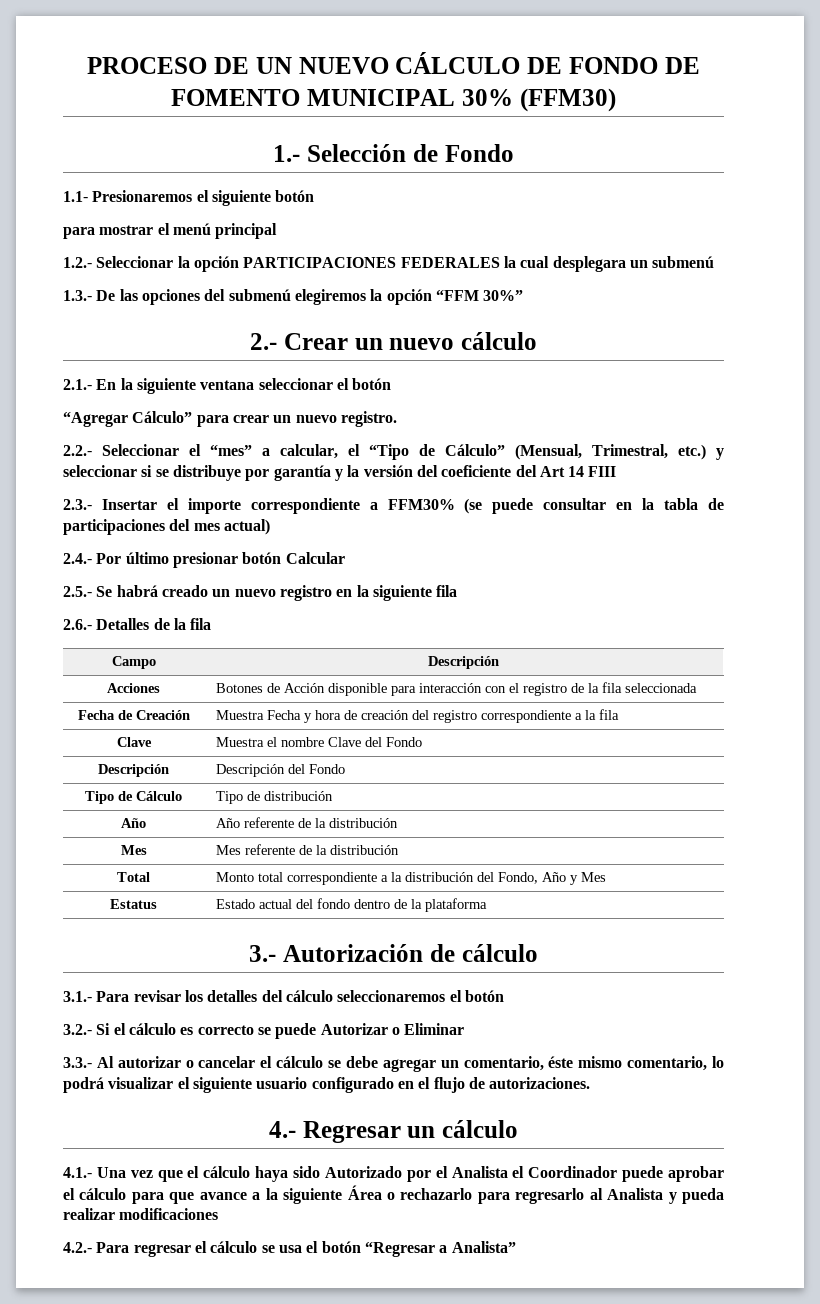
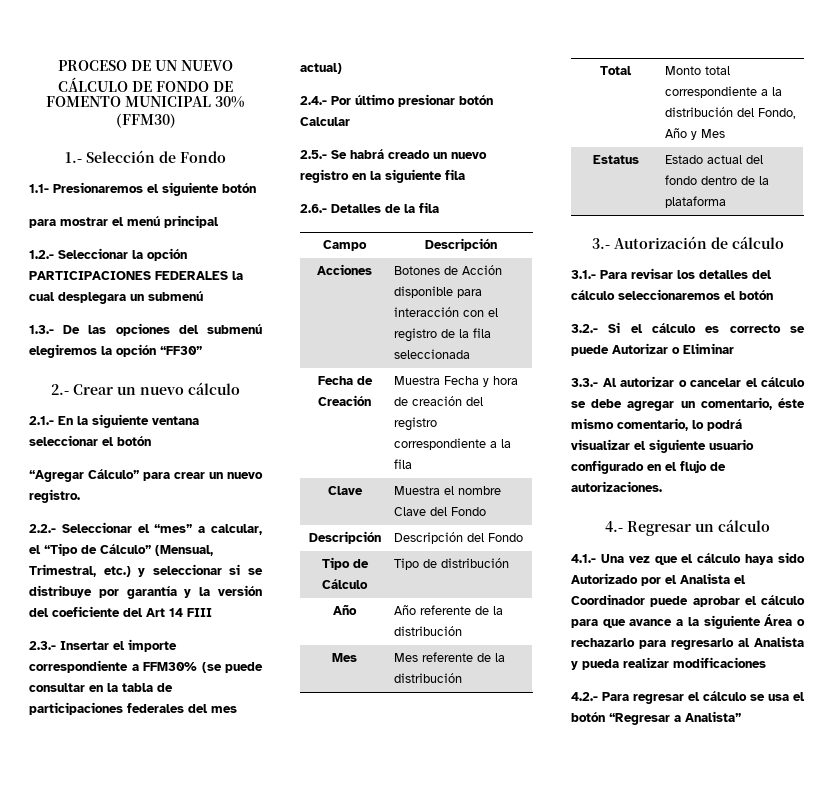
[435,289,524,301] “FFM 30%” -> [160,346,202,355] “FF30”
(165, 527) none -> [127,703,184,713] federales

